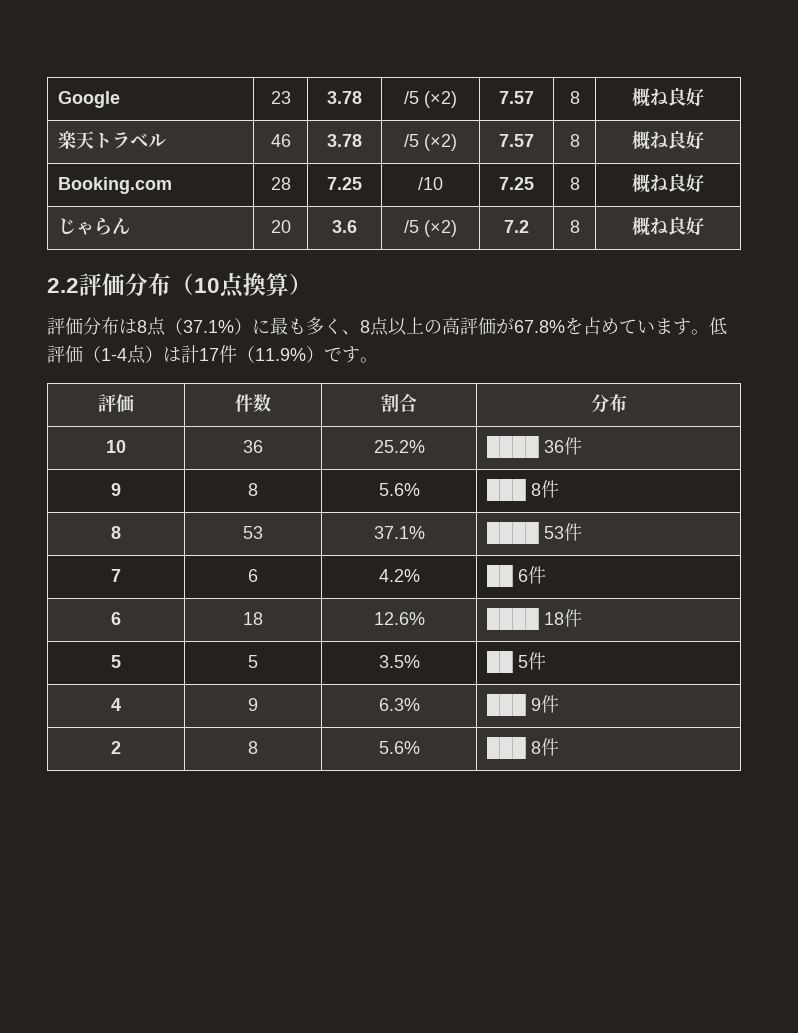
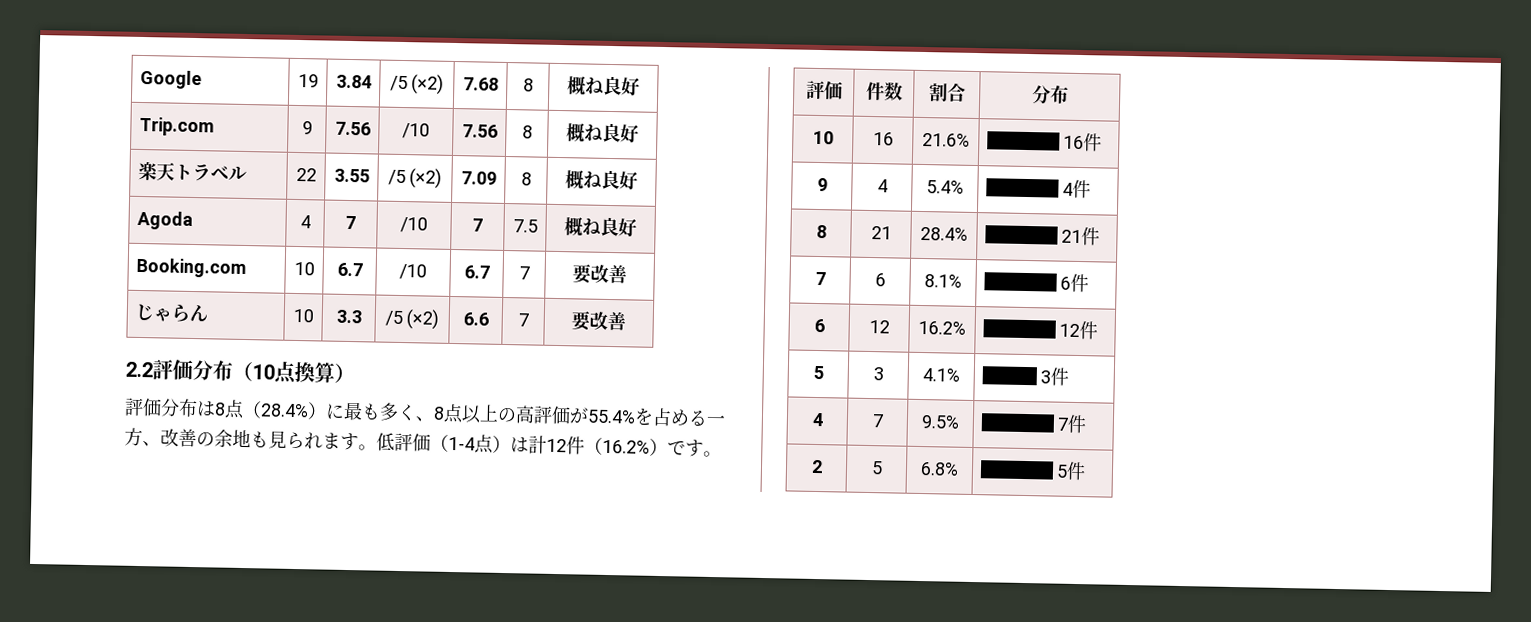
[270,91,291,104] [327,91,362,104] [404,91,457,108] [499,91,534,104] 23 | 3.78 | /5 (×2) | 7.57 -> [297,73,319,88] [335,74,372,89] [389,74,445,95] [462,77,499,91] [522,78,534,92] [567,76,640,96] [138,116,214,137] [301,121,313,135] [334,121,371,136] [402,122,430,139] [461,124,498,138] 19 | 3.84 | /5 (×2) | 7.68 | 8 | 概ね良好 // Trip.com | 9 | 7.56 | /10 | 7.56
[270,134,291,147] [327,134,362,147] [404,134,457,151] [499,134,534,147] [569,134,580,147] [632,131,704,150] [58,177,173,194] [270,177,291,190] [327,177,362,190] [418,177,443,190] [499,177,534,190] [569,177,580,190] [632,174,704,193] 46 | 3.78 | /5 (×2) | 7.57 | 8 | 概ね良好 // Booking.com | 28 | 7.25 | /10 | 7.25 | 8 | 概ね良好 -> [295,167,317,182] [333,168,370,183] [387,168,443,189] [460,171,497,185] [520,172,532,186] [565,170,638,190] [136,210,193,230] [299,215,311,229] [345,215,356,230] [400,216,428,233] [472,218,483,232] [512,219,538,233] [564,217,637,237] [135,257,246,279] [293,261,315,276] [336,262,363,277] [399,263,427,280] [463,265,490,279] [518,266,530,280] [572,264,627,284] 22 | 3.55 | /5 (×2) | 7.09 | 8 | 概ね良好 // Agoda | 4 | 7 | /10 | 7 | 7.5 | 概ね良好 // Booking.com | 10 | 6.7 | /10 | 6.7 | 7 | 要改善
[270,220,291,233] [332,220,357,233] [404,220,457,237] [504,220,529,233] [569,220,580,233] [632,217,704,236] 20 | 3.6 | /5 (×2) | 7.2 | 8 | 概ね良好 -> [292,308,314,323] [335,309,362,324] [384,309,440,330] [462,312,489,326] [517,313,529,327] [571,311,626,331] 10 | 3.3 | /5 (×2) | 6.6 | 7 | 要改善
[183,320,234,333] 37.1% -> [260,403,309,418] 28.4%
[514,317,655,335] 67.8%を占めてい -> [587,407,725,427] [124,427,323,450] 55.4%を占める一方、改善の余地も見られ
[199,345,306,363] 17件（11.9% -> [546,436,650,455] 12件（16.2%
[243,440,263,453] [373,440,425,453] [487,436,565,458] 36 | 25.2% | ████ 36 -> [872,132,894,146] [922,132,970,147] [986,131,1085,152] 16 | 21.6% | ████ 16
[248,483,258,496] [378,483,420,496] [487,479,542,501] 8 | 5.6% | ███ 8 -> [876,179,888,193] [926,180,964,194] [985,178,1074,199] 4 | 5.4% | ████ 4
[243,526,263,539] [373,526,425,539] [487,522,565,544] 53 | 37.1% | ████ 53 -> [870,226,892,240] [920,226,968,241] [984,225,1083,246] 21 | 28.4% | ████ 21
[378,569,420,582] [487,565,514,587] 4.2% | ██ -> [924,274,962,288] [983,272,1057,293] 8.1% | ████
[243,612,263,625] [373,612,425,625] [487,608,565,630] 18 | 12.6% | ████ 18 -> [868,319,890,334] [918,320,966,335] [982,319,1081,340] 12 | 16.2% | ████ 12
[248,655,258,668] [378,655,420,668] [487,651,547,673] [111,698,121,711] [248,698,258,711] [378,698,420,711] [487,694,560,716] [111,741,121,754] [248,741,258,754] [378,741,420,754] [487,737,542,759] 5 | 3.5% | ██ 5件 // 4 | 9 | 6.3% | ███ 9件 // 2 | 8 | 5.6% | ███ 8 -> [872,367,884,381] [922,368,960,382] [981,366,1070,387] [811,412,824,427] [871,414,884,428] [921,415,960,429] [980,413,1088,434] [810,459,823,474] [870,461,883,475] [920,462,959,476] [979,460,1069,481] 3 | 4.1% | ███ 3件 // 4 | 7 | 9.5% | ████ 7件 // 2 | 5 | 6.8% | ████ 5

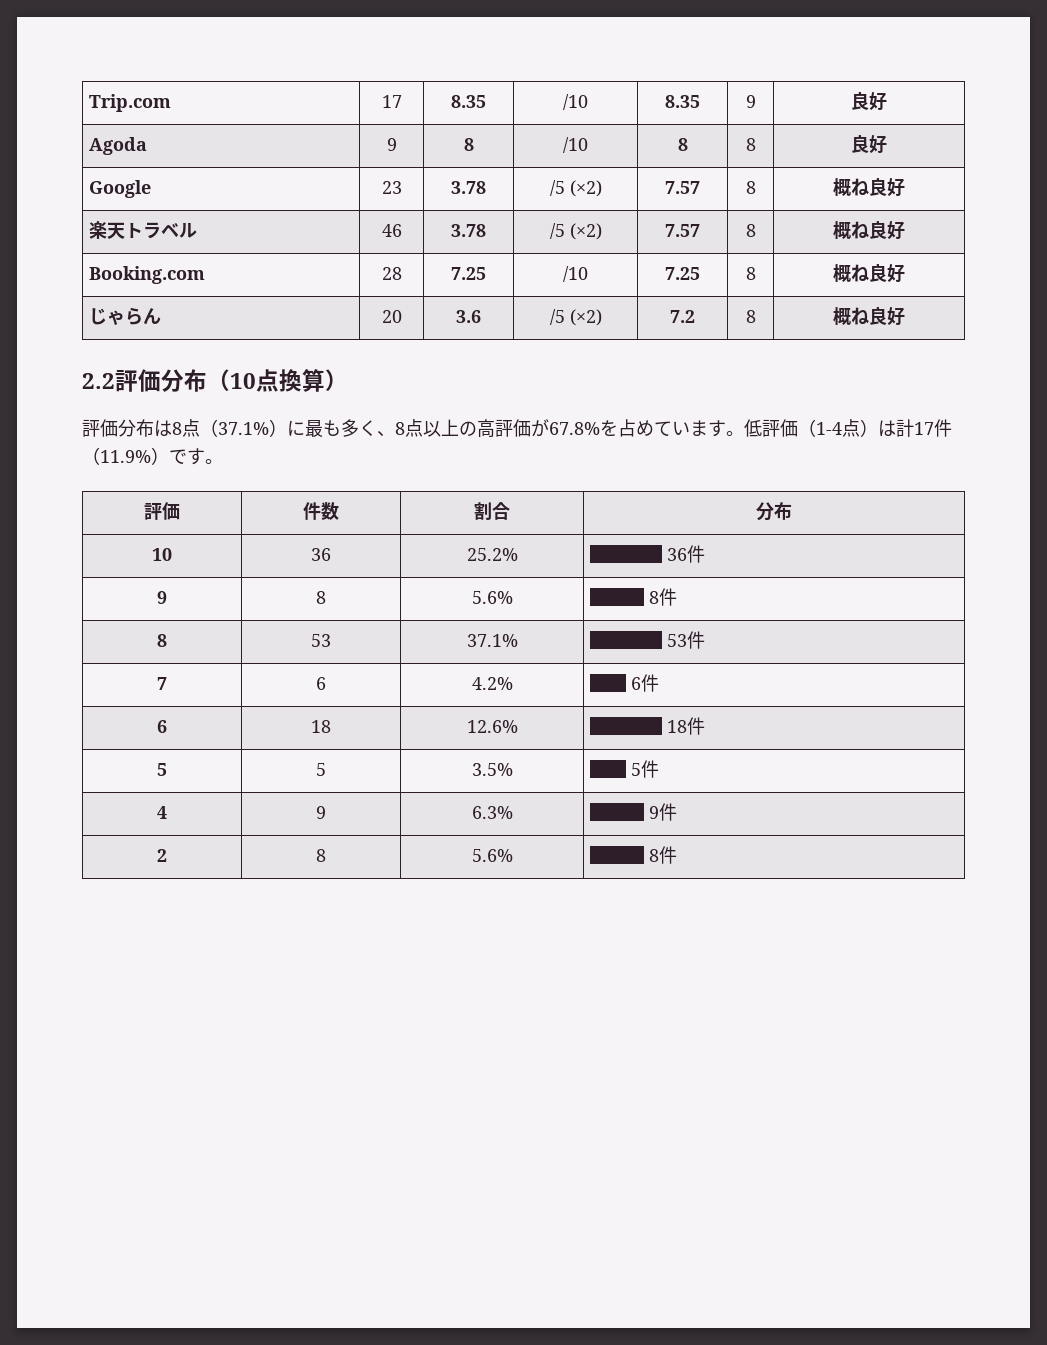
(139, 79) none -> [89,94,172,112] [381,95,402,108] [451,95,486,108] [563,94,588,110] [665,95,701,108] [745,95,756,108] [851,92,888,111] [89,137,148,155] [386,138,397,151] [463,138,474,151] [563,137,588,153] [677,138,688,151] [745,138,756,151] [851,135,888,154] Trip.com | 17 | 8.35 | /10 | 8.35 | 9 | 良好 // Agoda | 9 | 8 | /10 | 8 | 8 | 良好 //
[297,73,319,88] [335,74,372,89] [389,74,445,95] [462,77,499,91] [522,78,534,92] [567,76,640,96] [138,116,214,137] [301,121,313,135] [334,121,371,136] [402,122,430,139] [461,124,498,138] 19 | 3.84 | /5 (×2) | 7.68 | 8 | 概ね良好 // Trip.com | 9 | 7.56 | /10 | 7.56 -> [381,181,402,194] [451,181,486,194] [549,180,602,197] [665,181,701,194] 23 | 3.78 | /5 (×2) | 7.57
[295,167,317,182] [333,168,370,183] [387,168,443,189] [460,171,497,185] [520,172,532,186] [565,170,638,190] [136,210,193,230] [299,215,311,229] [345,215,356,230] [400,216,428,233] [472,218,483,232] [512,219,538,233] [564,217,637,237] [135,257,246,279] [293,261,315,276] [336,262,363,277] [399,263,427,280] [463,265,490,279] [518,266,530,280] [572,264,627,284] 22 | 3.55 | /5 (×2) | 7.09 | 8 | 概ね良好 // Agoda | 4 | 7 | /10 | 7 | 7.5 | 概ね良好 // Booking.com | 10 | 6.7 | /10 | 6.7 | 7 | 要改善 -> [381,224,402,237] [451,224,486,237] [549,223,602,240] [665,224,701,237] [745,224,756,237] [833,221,906,240] [89,266,206,284] [381,267,402,280] [451,267,486,280] [563,266,588,282] [665,267,701,280] [745,267,756,280] [833,264,906,283] 46 | 3.78 | /5 (×2) | 7.57 | 8 | 概ね良好 // Booking.com | 28 | 7.25 | /10 | 7.25 | 8 | 概ね良好
[292,308,314,323] [335,309,362,324] [384,309,440,330] [462,312,489,326] [517,313,529,327] [571,311,626,331] 10 | 3.3 | /5 (×2) | 6.6 | 7 | 要改善 -> [381,310,402,323] [456,310,481,323] [549,309,602,326] [670,310,696,323] [745,310,756,323] [833,307,906,326] 20 | 3.6 | /5 (×2) | 7.2 | 8 | 概ね良好
[260,403,309,418] 28.4% -> [218,422,269,435] 37.1%
[587,407,725,427] [124,427,323,450] 55.4%を占める一方、改善の余地も見られ -> [549,419,690,437] 67.8%を占めてい
[546,436,650,455] 12件（16.2% -> [914,419,952,437] [82,447,151,465] 17件（11.9%
[872,132,894,146] [922,132,970,147] [986,131,1085,152] 16 | 21.6% | ████ 16 -> [311,548,331,561] [466,548,518,561] [590,545,688,564] 36 | 25.2% | ████ 36
[876,179,888,193] [926,180,964,194] [985,178,1074,199] 4 | 5.4% | ████ 4 -> [316,591,326,604] [471,591,513,604] [590,588,660,607] 8 | 5.6% | ███ 8
[870,226,892,240] [920,226,968,241] [984,225,1083,246] 21 | 28.4% | ████ 21 -> [311,634,331,647] [466,634,518,647] [590,631,688,650] 53 | 37.1% | ████ 53
[924,274,962,288] [983,272,1057,293] 8.1% | ████ -> [471,677,513,690] [590,674,627,693] 4.2% | ██
[868,319,890,334] [918,320,966,335] [982,319,1081,340] 12 | 16.2% | ████ 12 -> [311,720,331,733] [466,720,518,733] [590,717,688,736] 18 | 12.6% | ████ 18
[872,367,884,381] [922,368,960,382] [981,366,1070,387] [811,412,824,427] [871,414,884,428] [921,415,960,429] [980,413,1088,434] [810,459,823,474] [870,461,883,475] [920,462,959,476] [979,460,1069,481] 3 | 4.1% | ███ 3件 // 4 | 7 | 9.5% | ████ 7件 // 2 | 5 | 6.8% | ████ 5 -> [316,763,326,776] [471,763,513,776] [590,760,660,779] [157,806,167,819] [316,806,326,819] [471,806,513,819] [590,803,678,822] [157,849,167,862] [316,849,326,862] [471,849,513,862] [590,846,660,865] 5 | 3.5% | ██ 5件 // 4 | 9 | 6.3% | ███ 9件 // 2 | 8 | 5.6% | ███ 8

